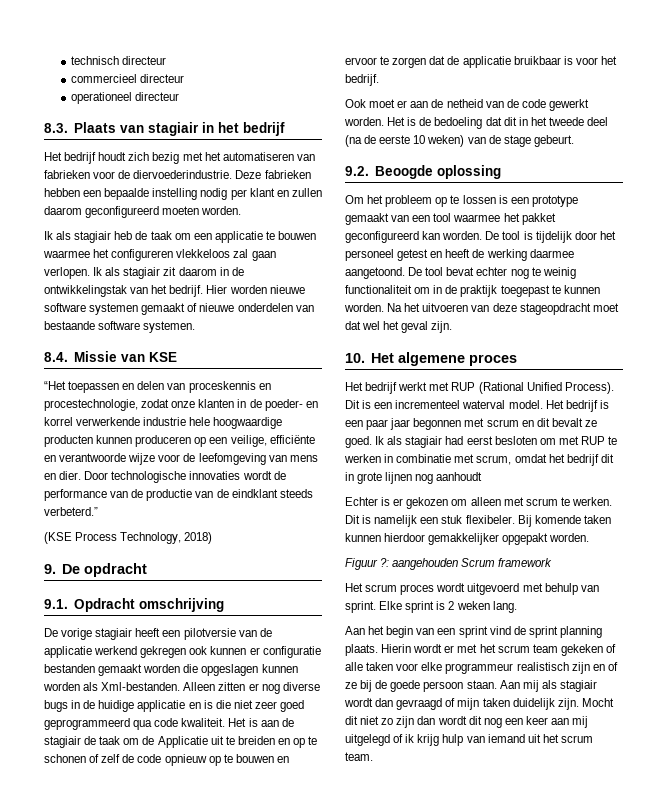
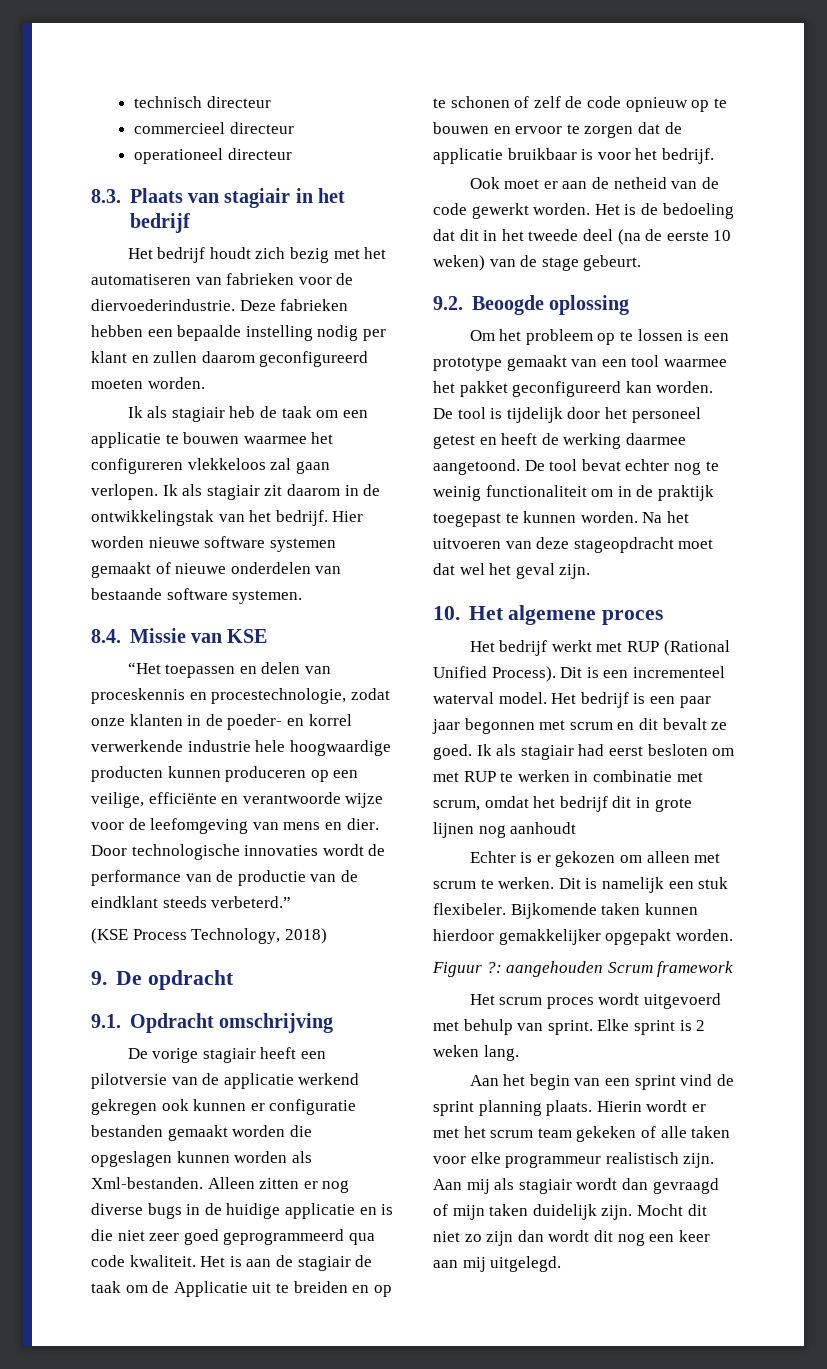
[517,515,581,527] Bij komende -> [510,903,597,919] Bijkomende
[571,662,618,674] [345,680,497,692] zijn en of ze bij de goede persoon staan. -> [683,1153,715,1168] zijn.
[345,734,593,746] [345,752,373,761] uitgelegd of ik krijg hulp van iemand uit het scrum team. -> [490,1256,562,1272] uitgelegd.

